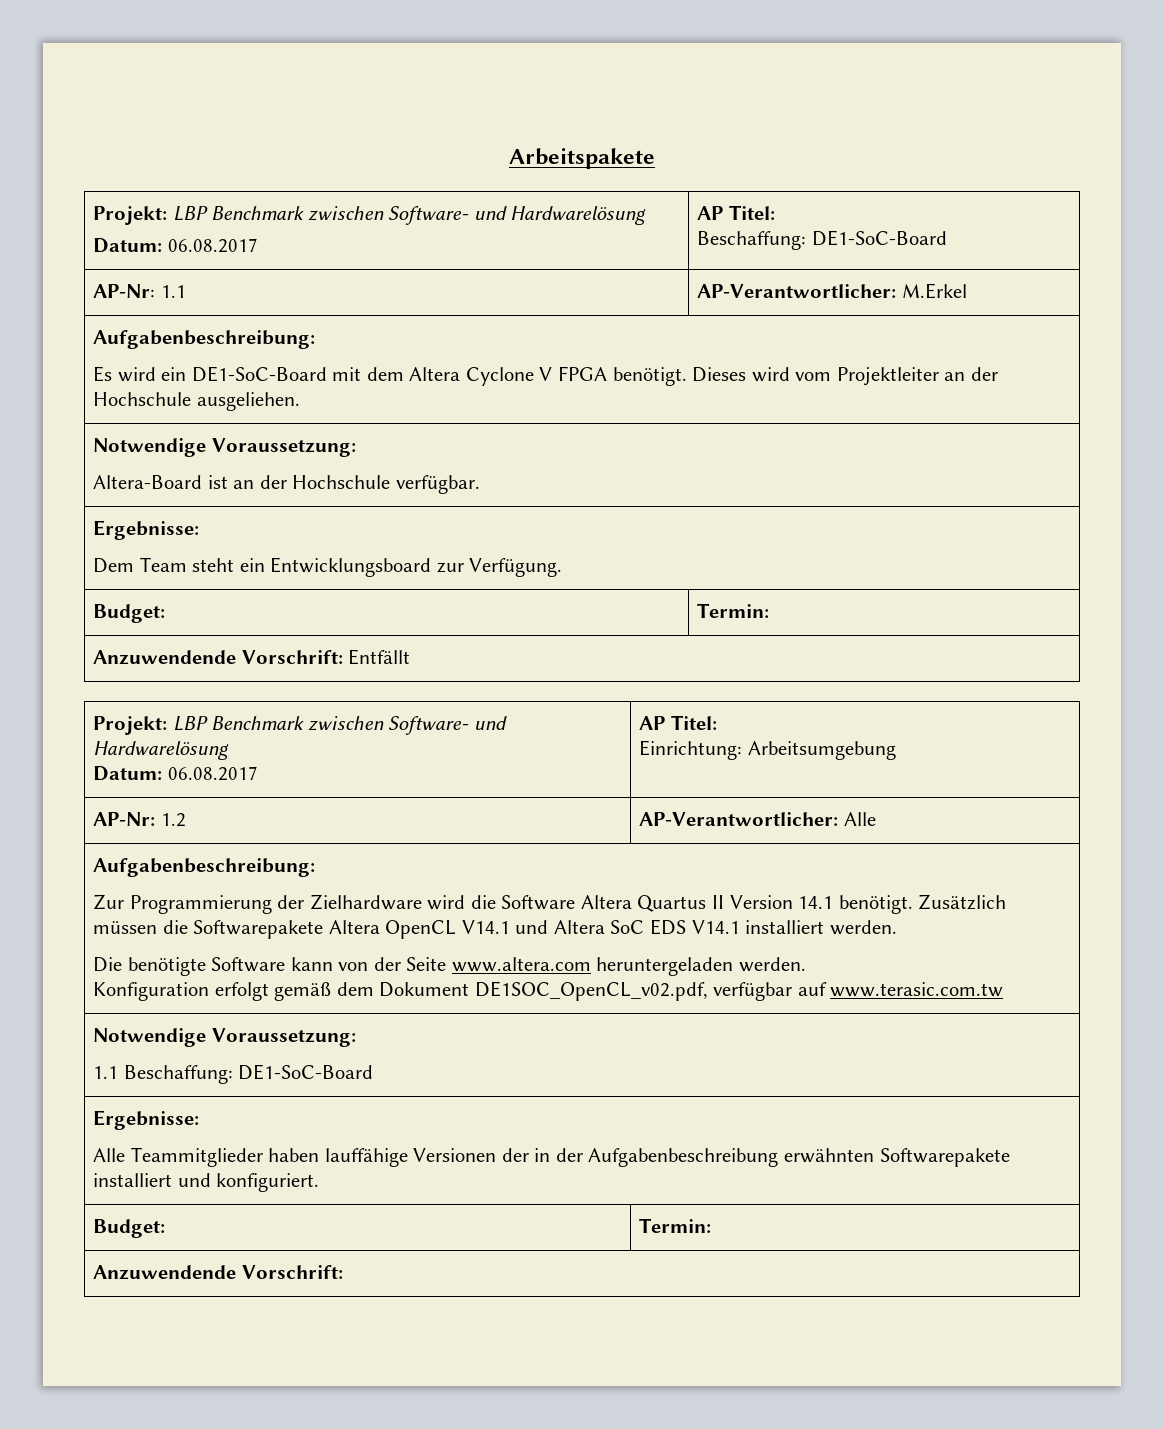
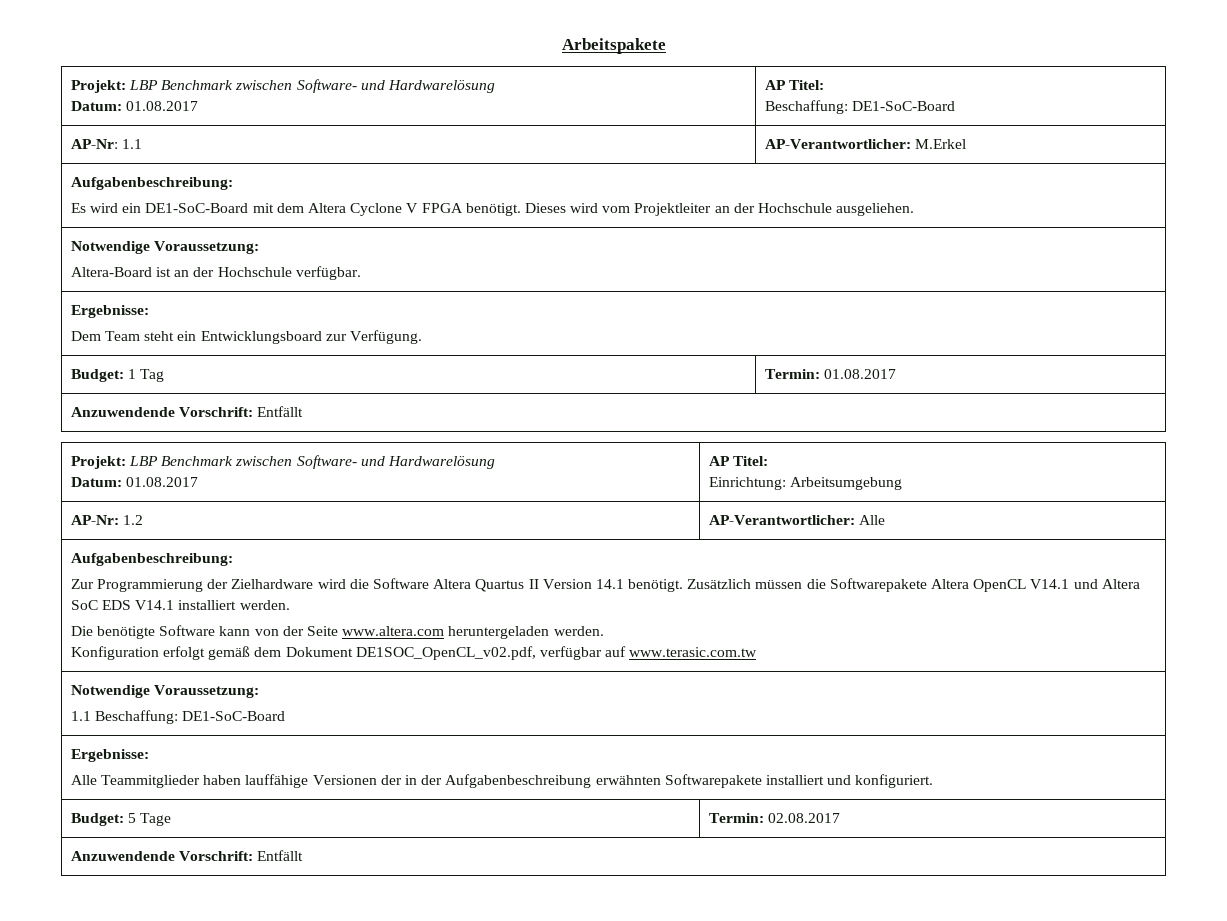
[167,238,258,253] 06.08.2017 -> [126,101,199,111] 01.08.2017
[697,603,770,618] | Termin: -> [128,369,165,382] [764,369,897,379] 1 Tag | Termin: 01.08.2017
[167,766,258,781] 06.08.2017 -> [126,477,199,487] 01.08.2017
[639,1218,712,1233] [93,1265,343,1280] | Termin: // Anzuwendende Vorschrift: -> [128,813,172,826] [708,813,841,823] [70,850,304,861] 5 Tage | Termin: 02.08.2017 // Anzuwendende Vorschrift: Entfällt

